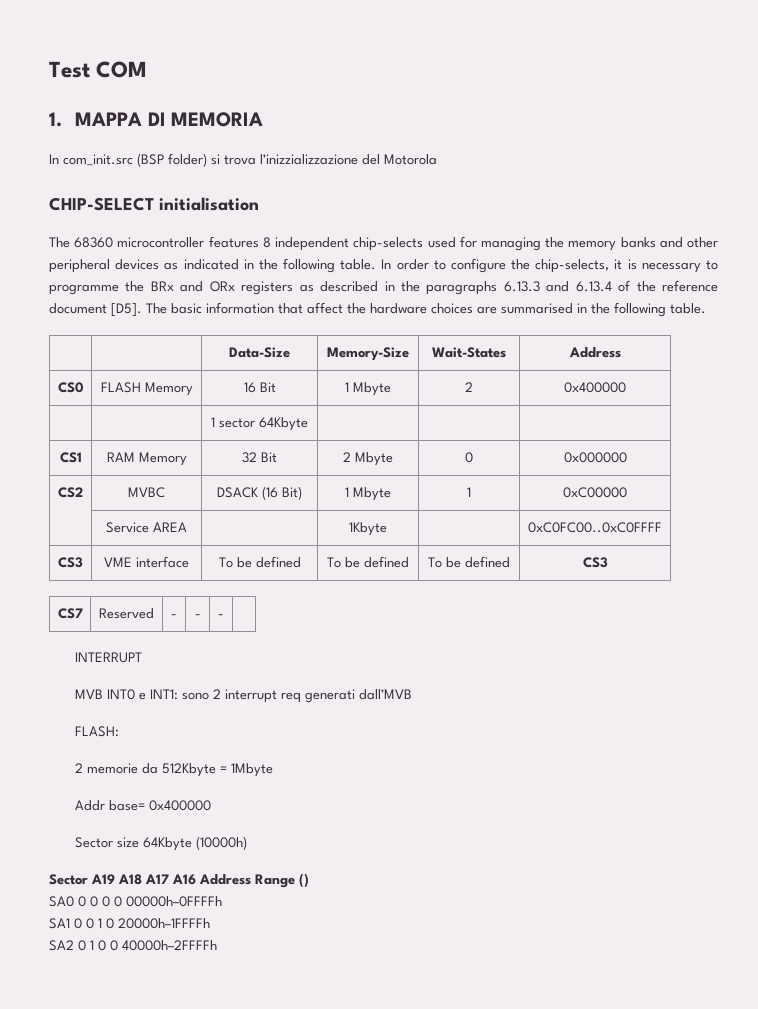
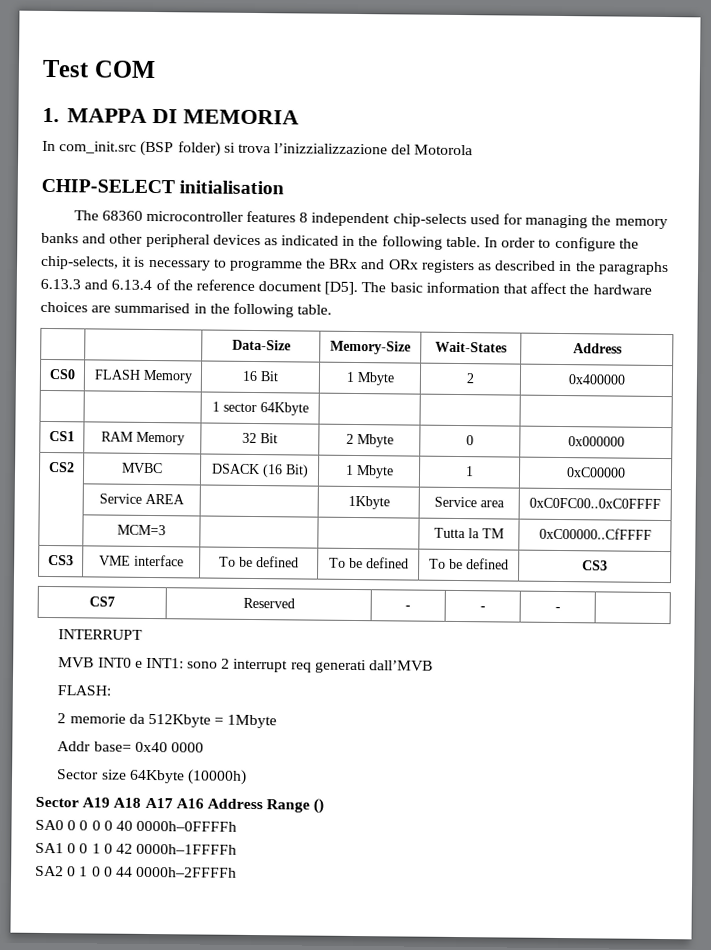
(387, 529) none -> [434,496,505,508] Service area
(662, 527) none -> [117,524,166,536] [434,527,505,539] [538,527,652,540] // | MCM=3 | | | Tutta la TM | 0xC00000..CfFFFF
[149,800,212,811] 0x400000 -> [134,741,204,753] 0x40 0000
[126,896,222,907] 00000h–0FFFFh -> [115,820,238,832] 40 0000h–0FFFFh
[118,918,210,929] 20000h–1FFFFh -> [115,843,238,855] 42 0000h–1FFFFh
[122,940,217,951] 40000h–2FFFFh -> [115,866,238,878] 44 0000h–2FFFFh

